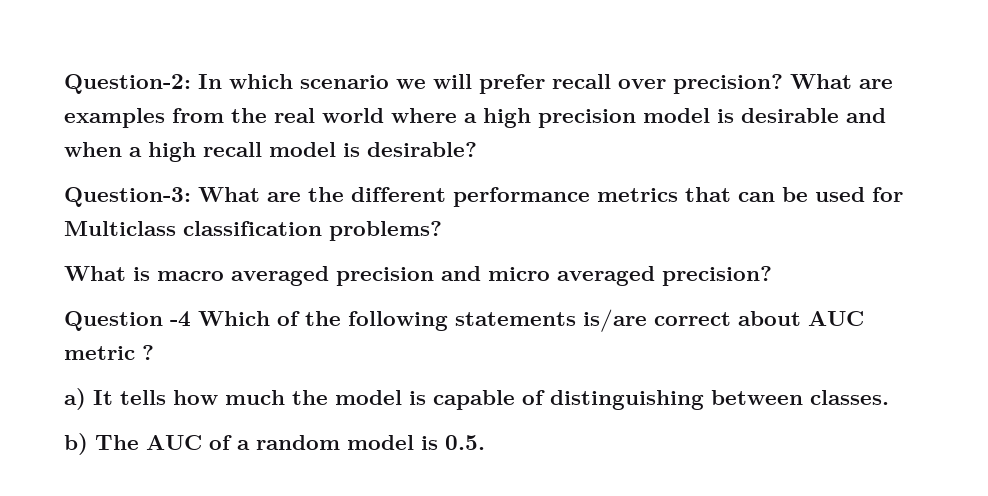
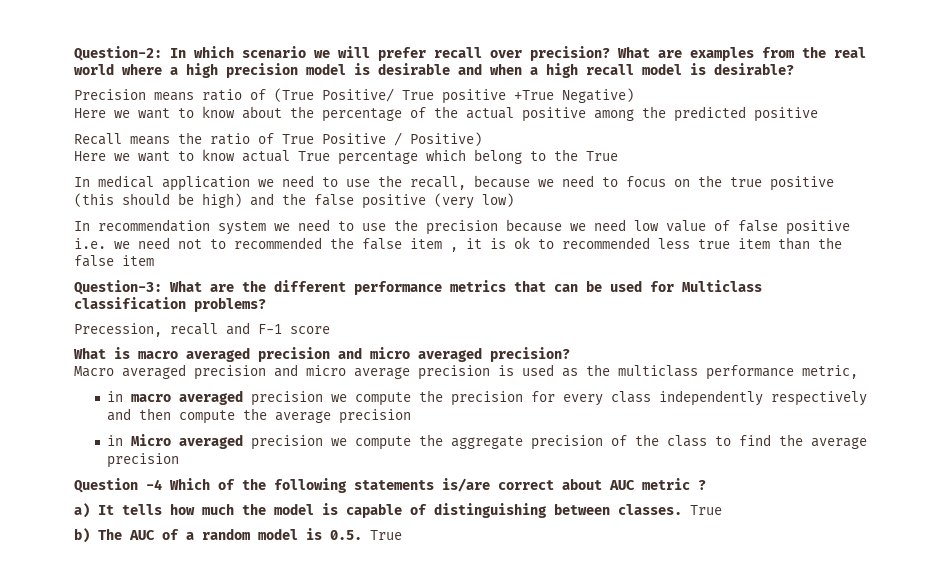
(477, 149) none -> [74,88,634,104] [74,106,818,122] [74,132,482,146] [74,149,618,165] [74,175,834,191] [74,193,514,209] [74,219,850,235] [74,237,842,252] [74,255,154,267] // Precision means ratio of (True Positive/ True positive +True Negative) // Here we want to know about the percentage of the actual positive among the predicted positive // Recall means the ratio of True Positive / Positive) // Here we want to know actual True percentage which belong to the True // In medical application we need to use the recall, because we need to focus on the true positive (this should be high) and the false positive (very low) // In recommendation system we need to use the precision because we need low value of false positive i.e. we need not to recommended the false item , it is ok to recommended less true item than the false item
(442, 231) none -> [74,322,330,337] // Precession, recall and F-1 score
(772, 276) none -> [74,364,858,380] [106,390,867,406] [106,408,411,424] [106,434,867,450] [106,453,179,468] // Macro averaged precision and micro average precision is used as the multiclass performance metric, // in macro averaged precision we compute the precision for every class independently respectively and then compute the average precision // in Micro averaged precision we compute the aggregate precision of the class to find the average precision
(889, 397) none -> [690,505,722,515] True
(485, 442) none -> [370,530,402,540] True

